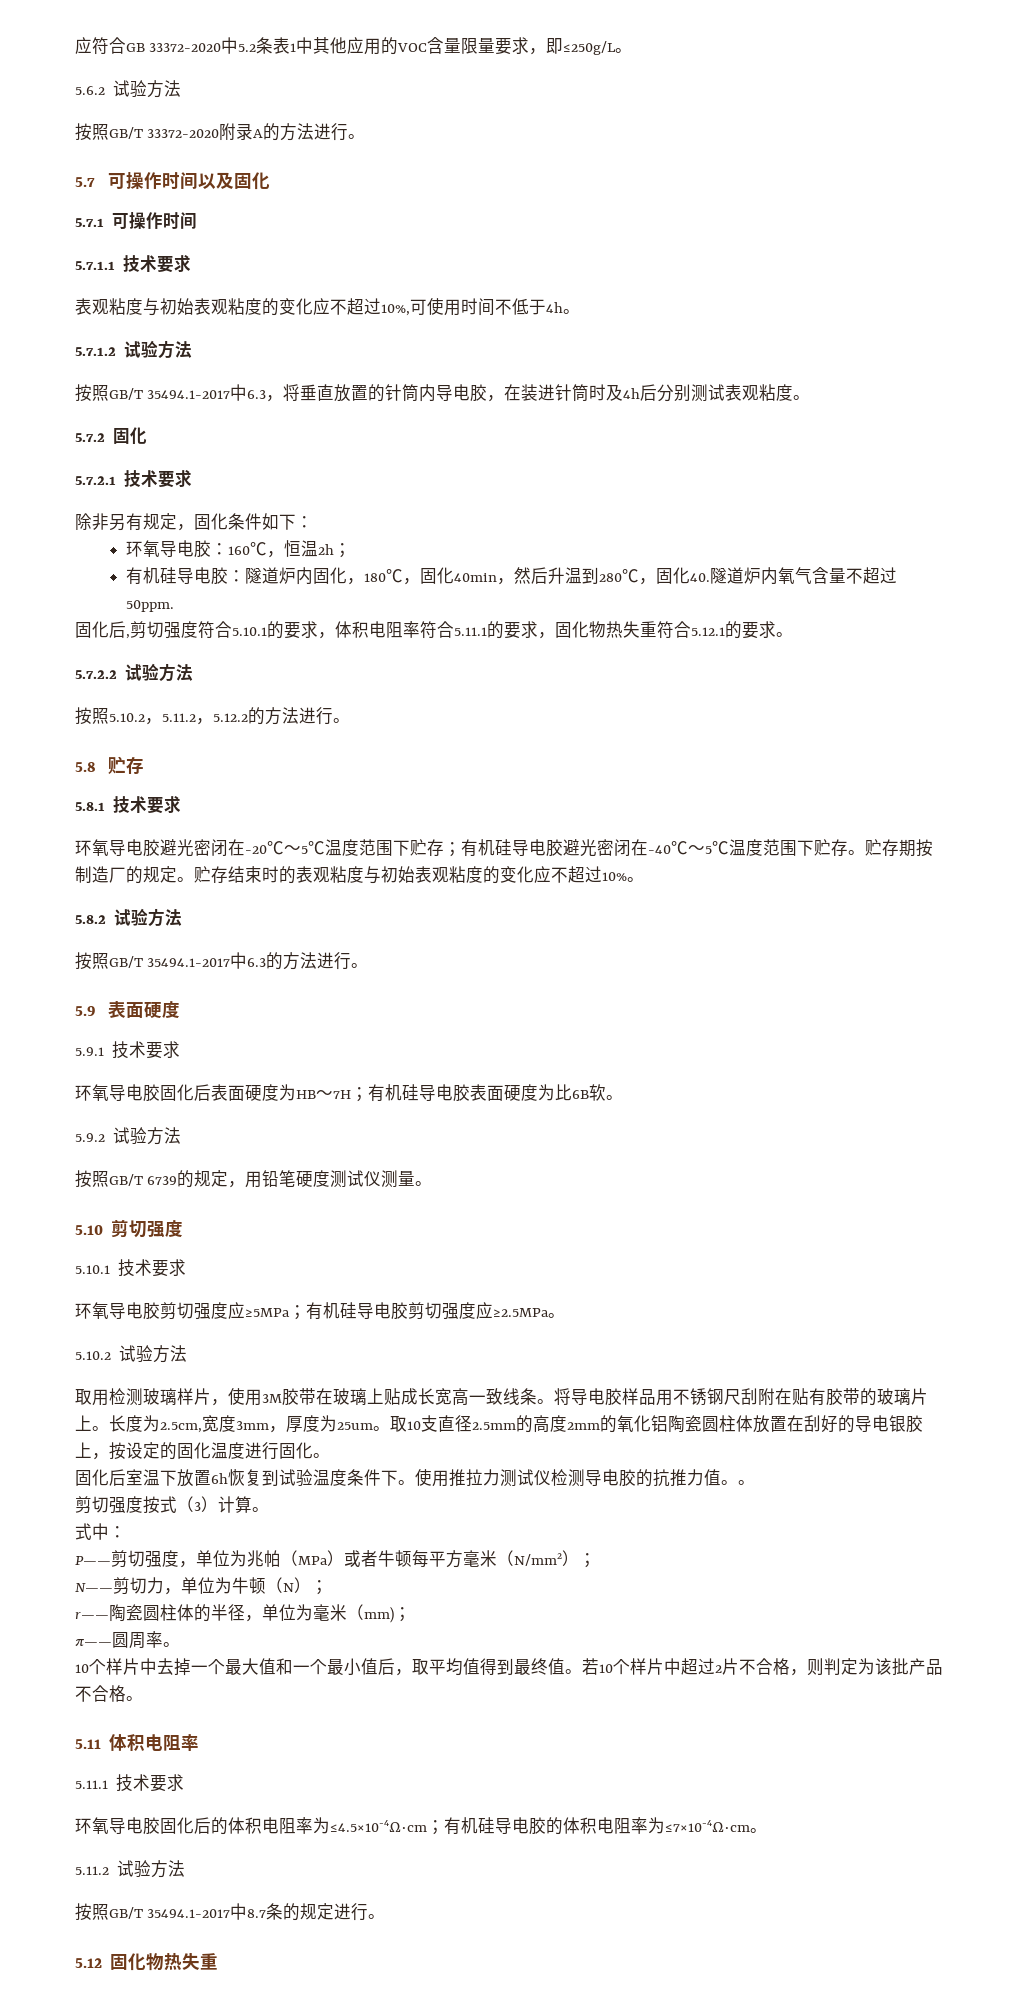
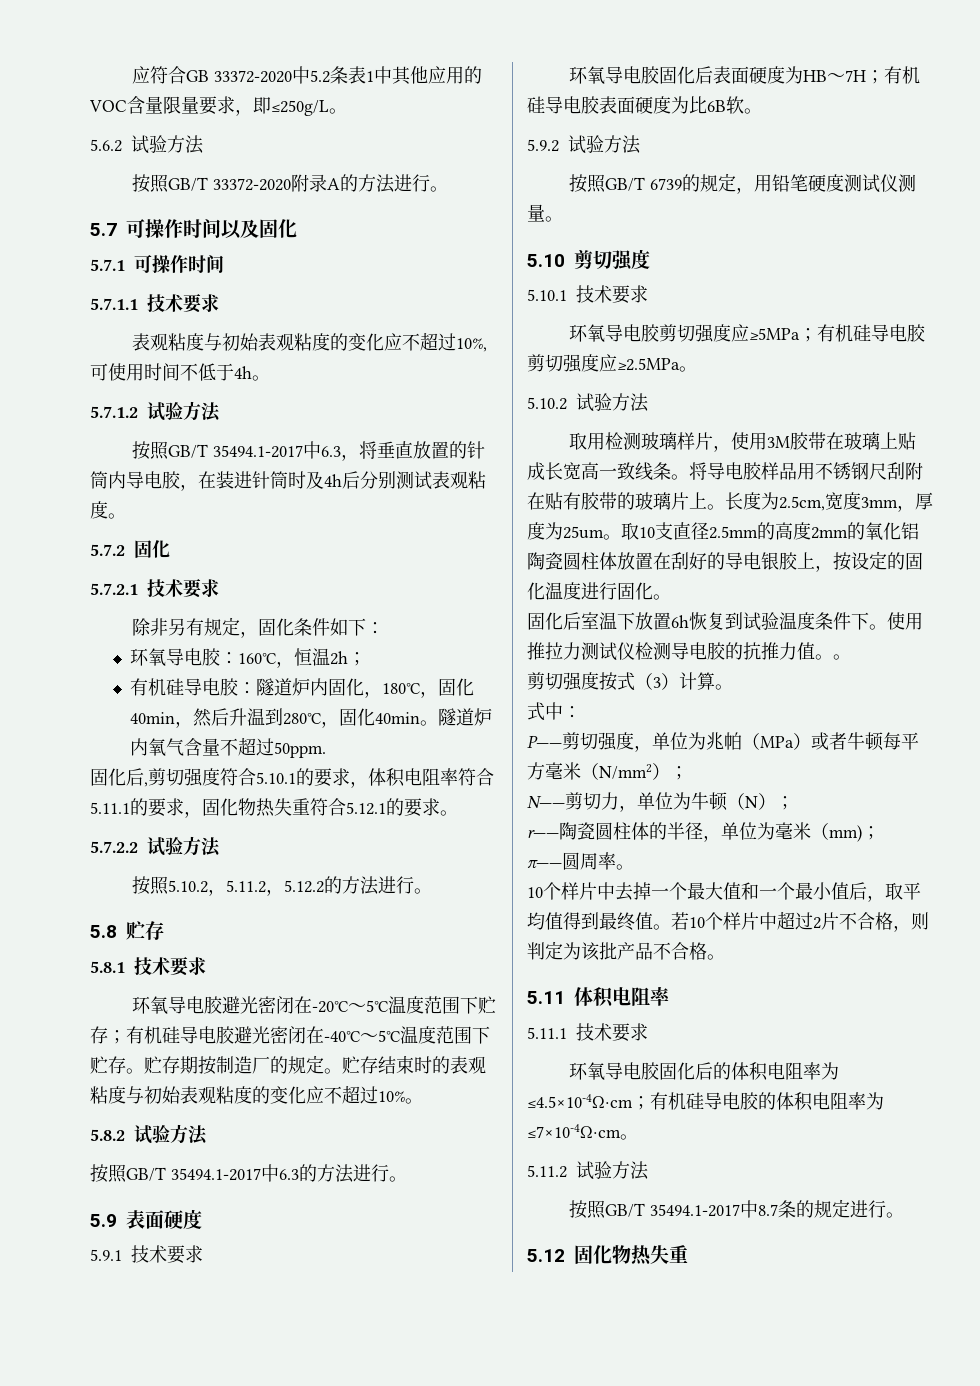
[689,573,710,582] 40. -> [374,712,438,726] 40min。

